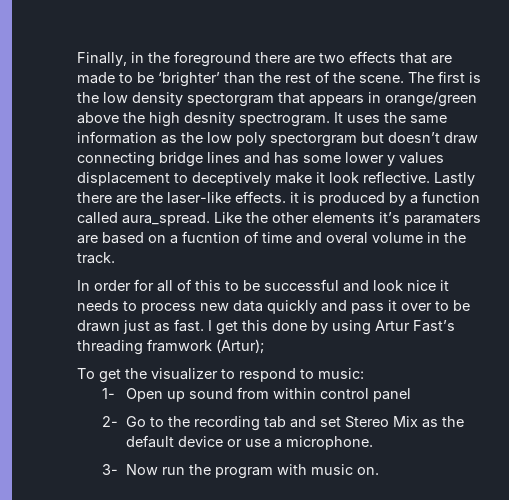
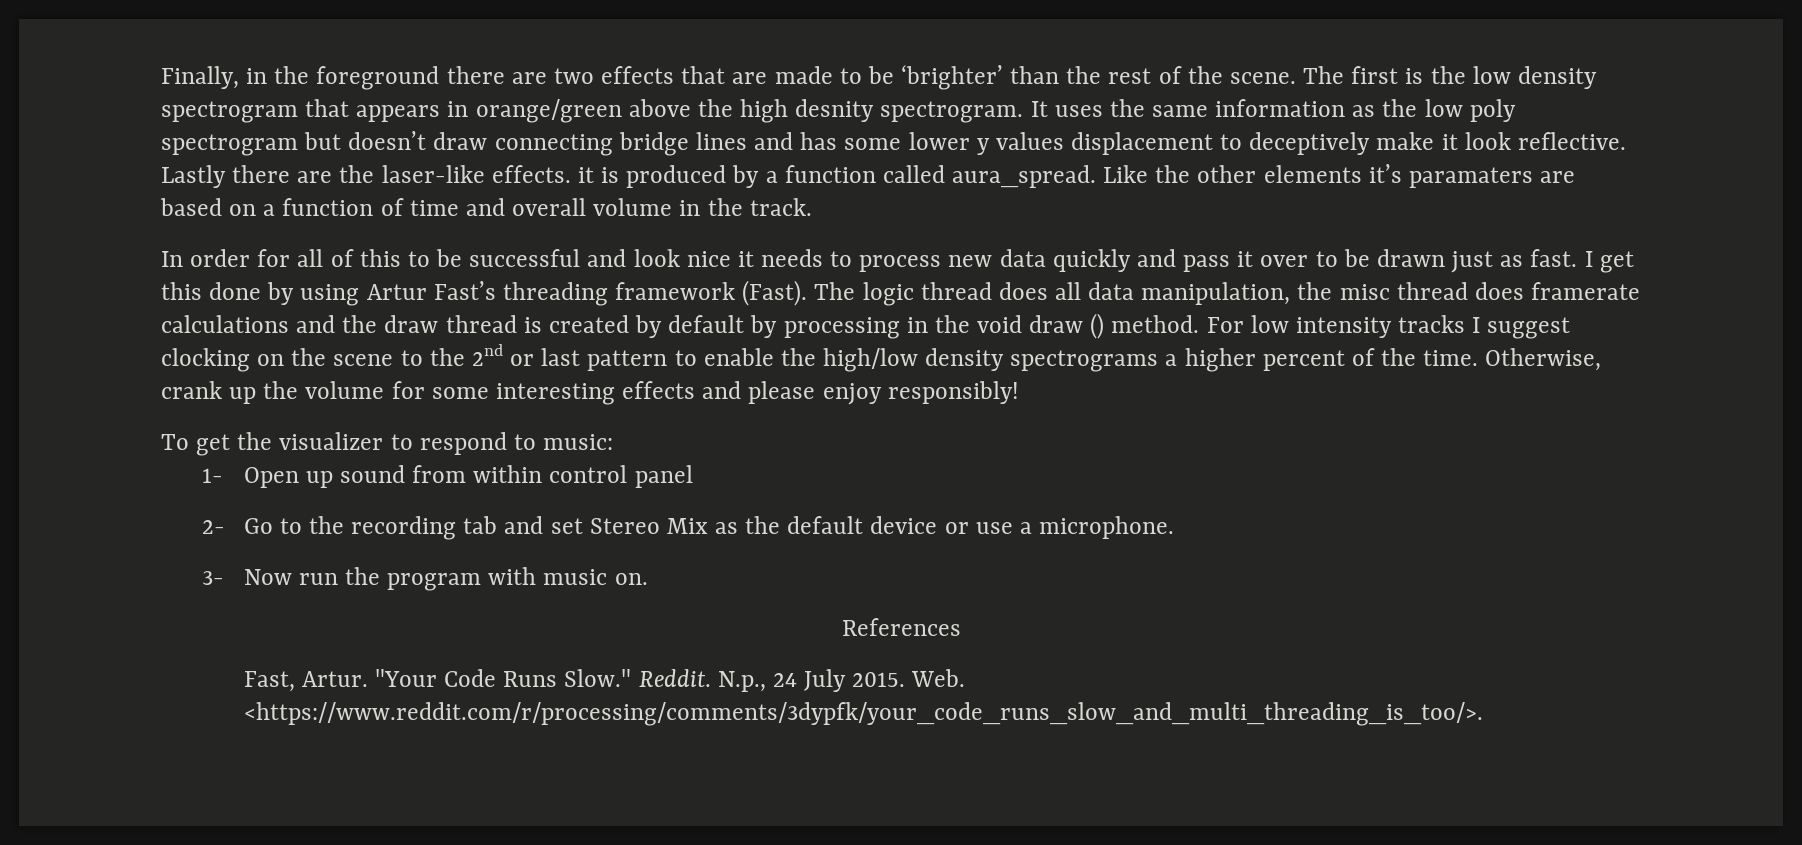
[187,93,274,107] spectorgram -> [161,101,298,123] spectrogram
[270,133,357,147] spectorgram -> [161,134,298,156] spectrogram
[182,231,240,243] fucntion -> [282,198,374,216] function
[326,232,368,244] overal -> [512,198,587,216] overall
[147,339,264,354] framwork (Artur); -> [615,280,1641,306] [161,313,1571,339] [161,344,1602,372] [161,381,1019,405] framework (Fast). The logic thread does all data manipulation, the misc thread does framerate calculations and the draw thread is created by default by processing in the void draw () method. For low intensity tracks I suggest clocking on the scene to the 2nd or last pattern to enable the high/low density spectrograms a higher percent of the time. Otherwise, crank up the volume for some interesting effects and please enjoy responsibly!
(380, 471) none -> [841,618,961,636] [243,669,966,692] [243,702,1483,726] // References // Fast, Artur. "Your Code Runs Slow." Reddit. N.p., 24 July 2015. Web. <https://www.reddit.com/r/processing/comments/3dypfk/your_code_runs_slow_and_multi_threading_is_too/>.

